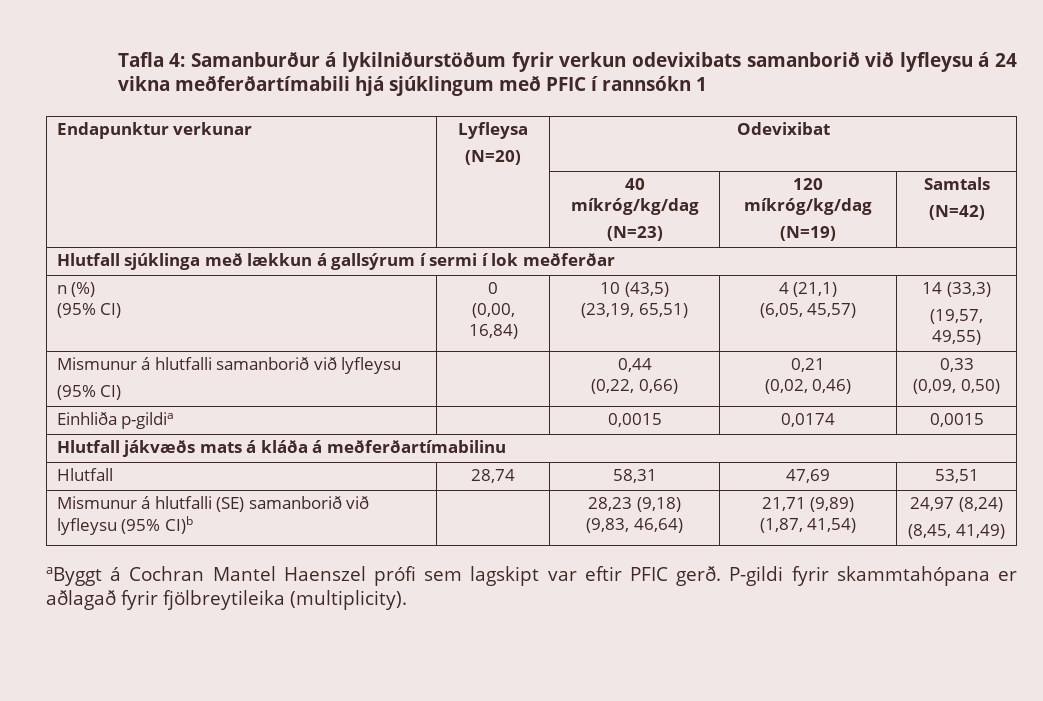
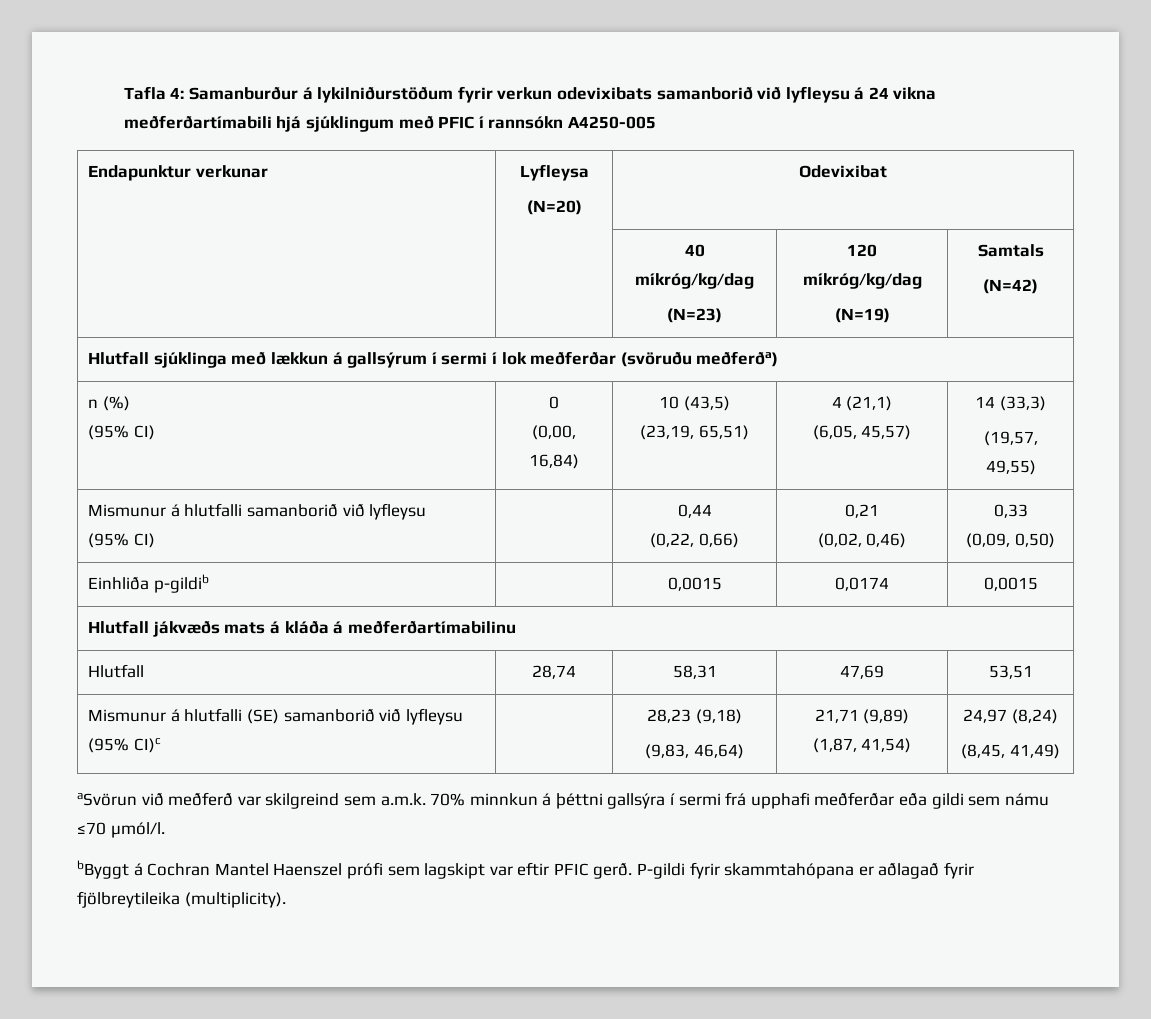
[695,77,707,91] 1 -> [567,116,656,129] A4250-005
(615, 259) none -> [620,351,779,367] (svöruðu meðferða)
[121,412,175,429] p-gildia -> [153,574,209,593] p-gildib
[164,516,193,534] CI)b -> [133,738,161,753] CI)c
[46,567,102,586] aByggt -> [77,792,1049,809] [77,822,165,838] [77,860,129,879] aSvörun við meðferð var skilgreind sem a.m.k. 70% minnkun á þéttni gallsýra í sermi frá upphafi meðferðar eða gildi sem námu ≤70 µmól/l. // bByggt

